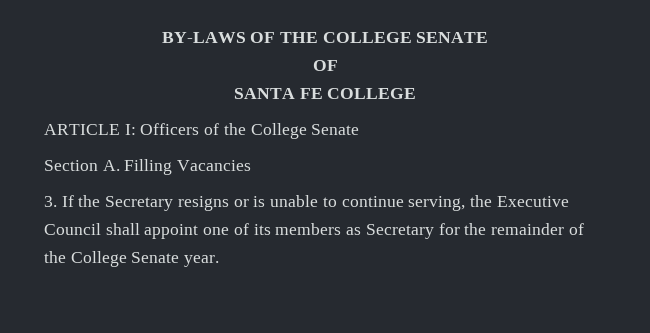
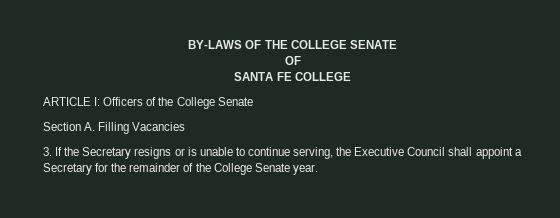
[203,223,362,235] one of its members as -> [514,149,522,156] a

